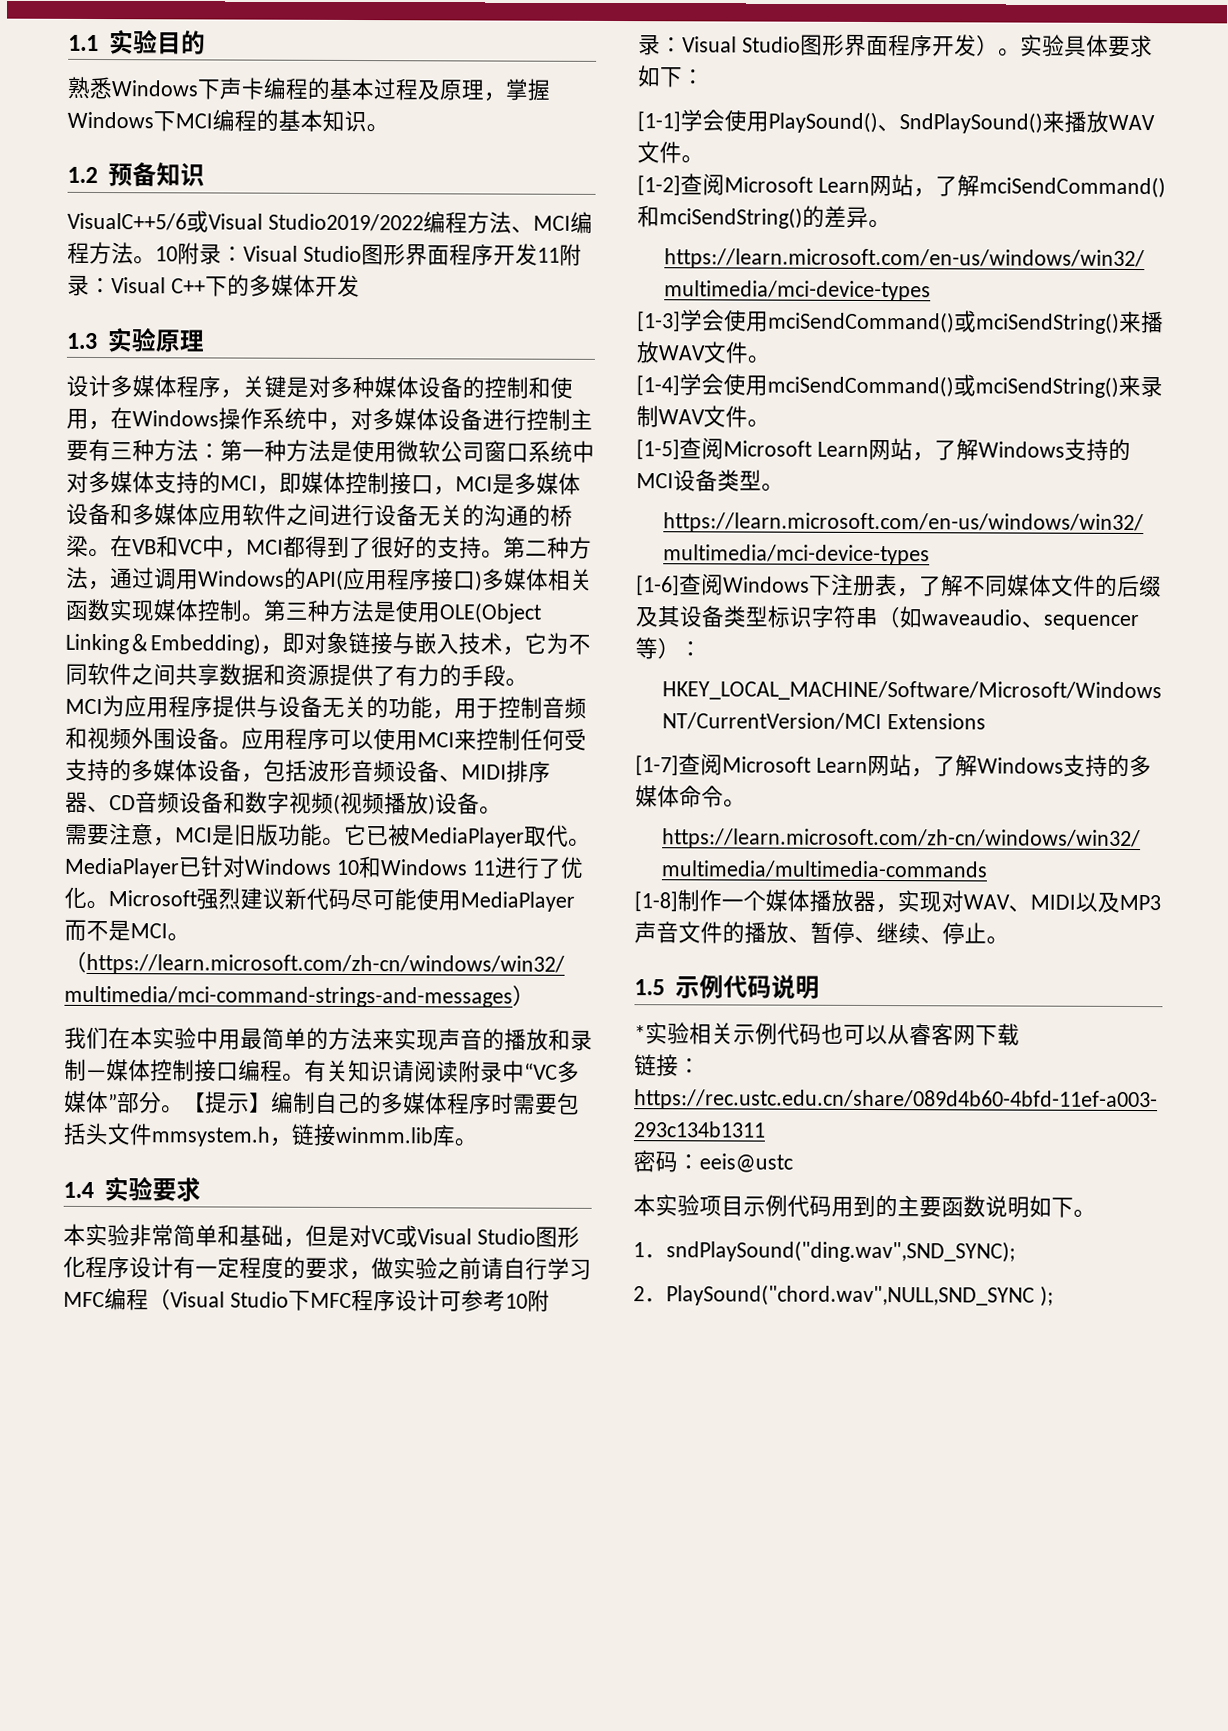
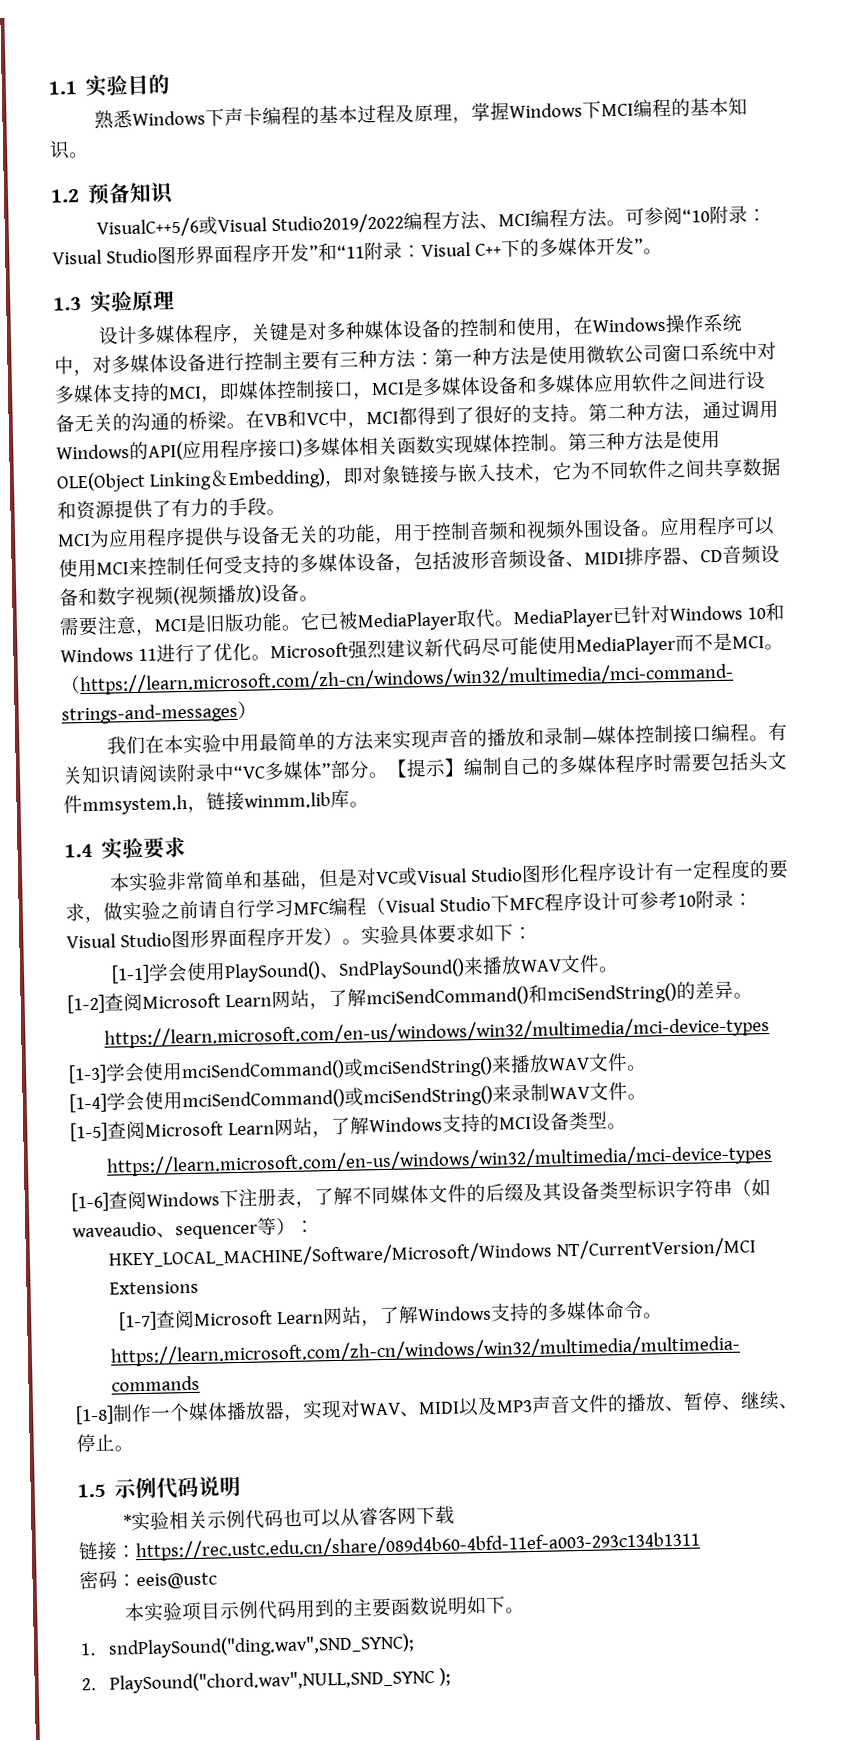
[155,242,560,266] 10附录：Visual Studio图形界面程序开发11 -> [625,205,768,226] [52,242,365,265] 可参阅“10附录：Visual Studio图形界面程序开发”和“11
(360, 286) none -> [633,238,663,255] ”。

